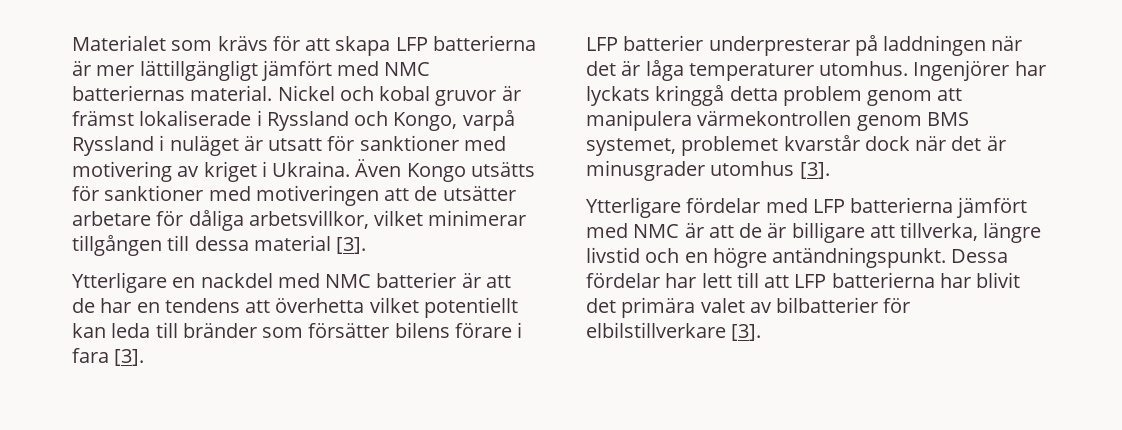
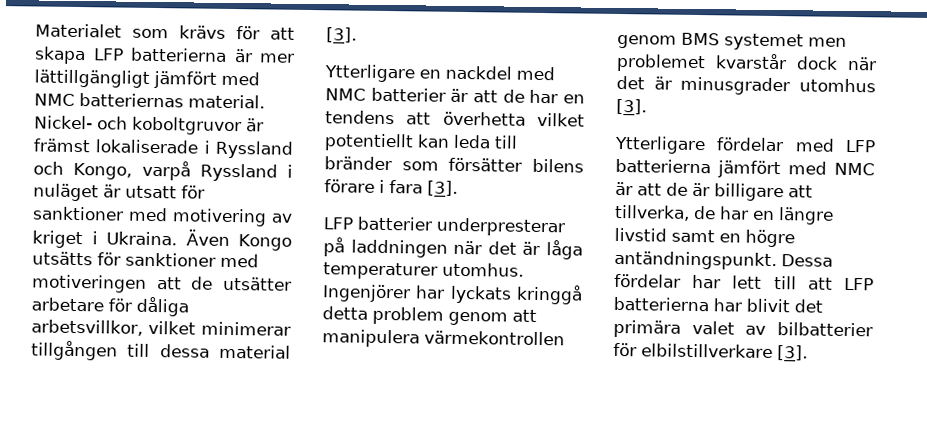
[277,85,497,106] Nickel och kobal gruvor -> [34,115,242,136] Nickel- och koboltgruvor
[586,138,676,156] systemet, -> [724,33,847,51] systemet men
(979, 231) none -> [693,205,775,221] de har en
[645,248,680,263] och -> [671,229,715,243] samt

